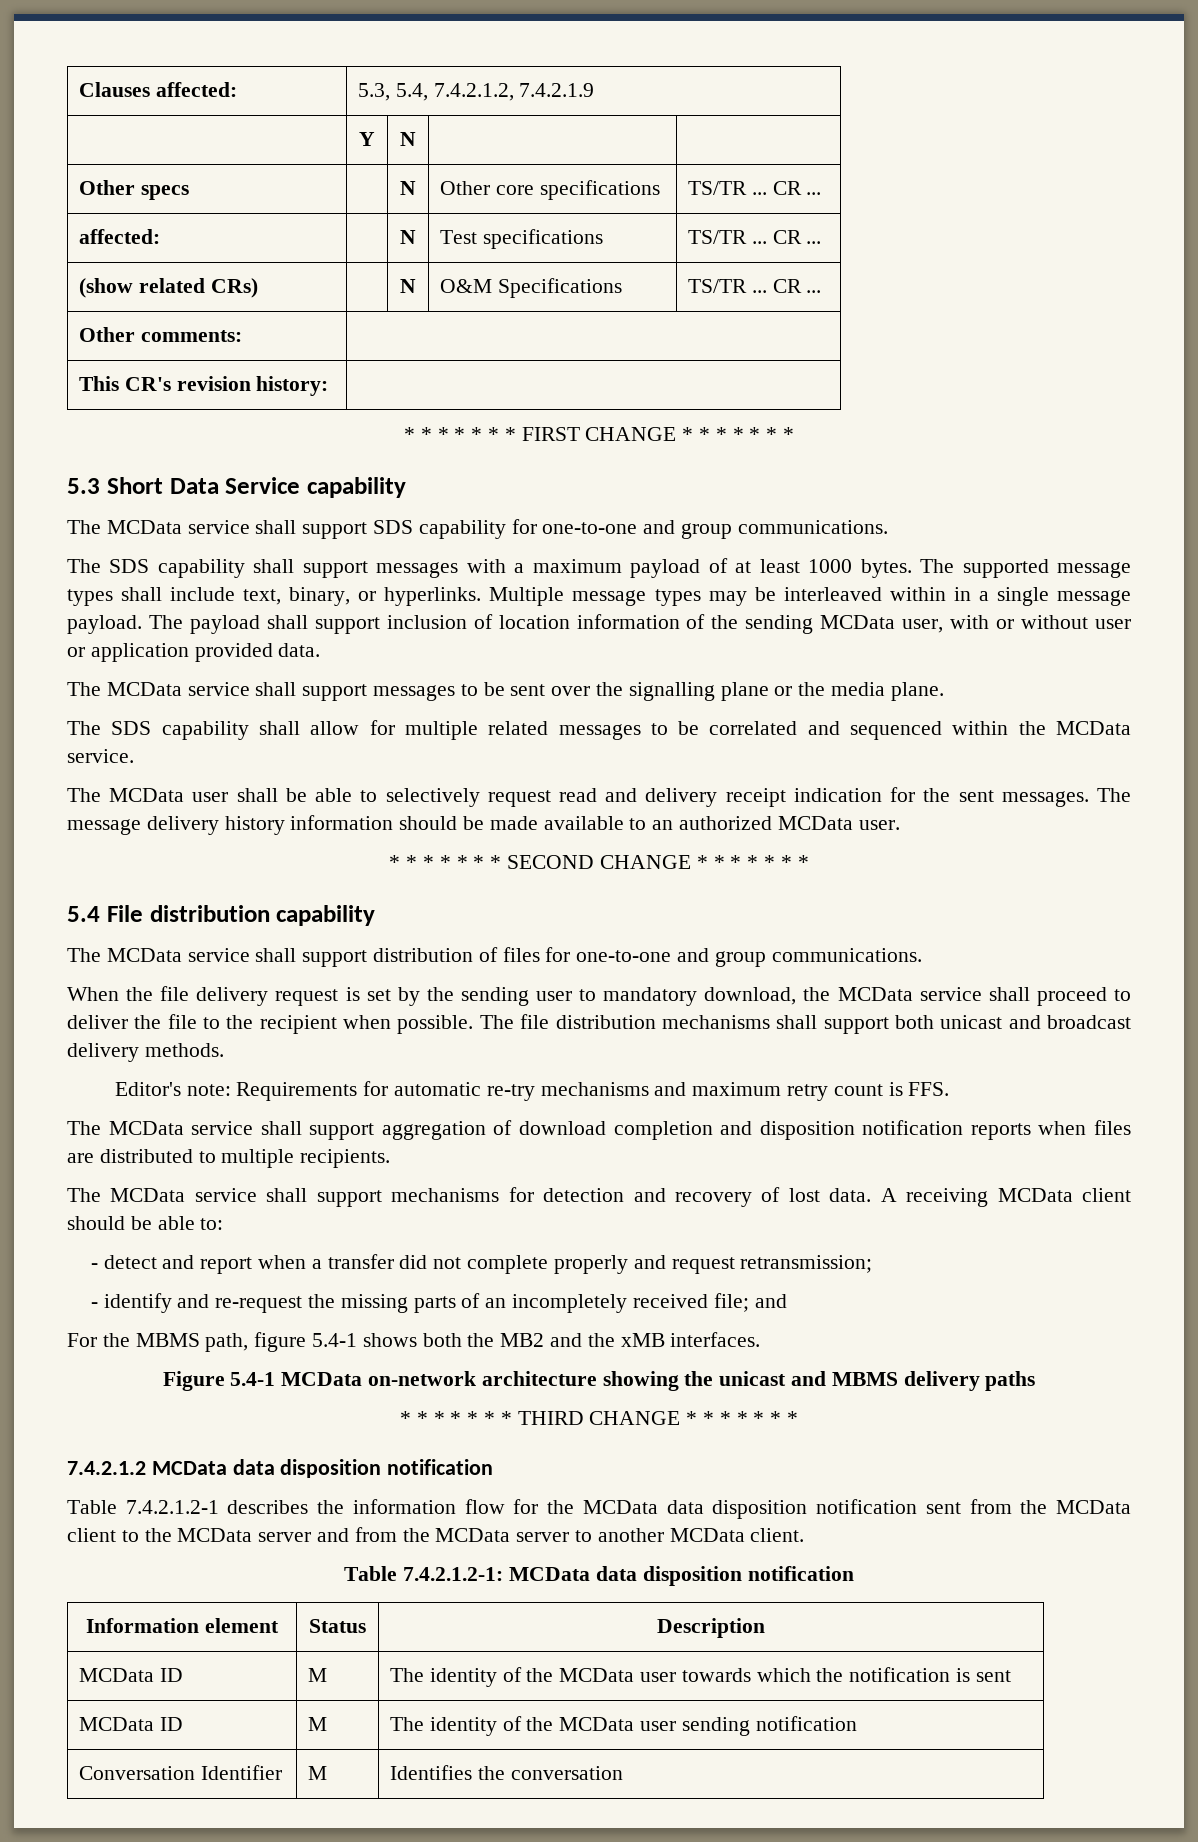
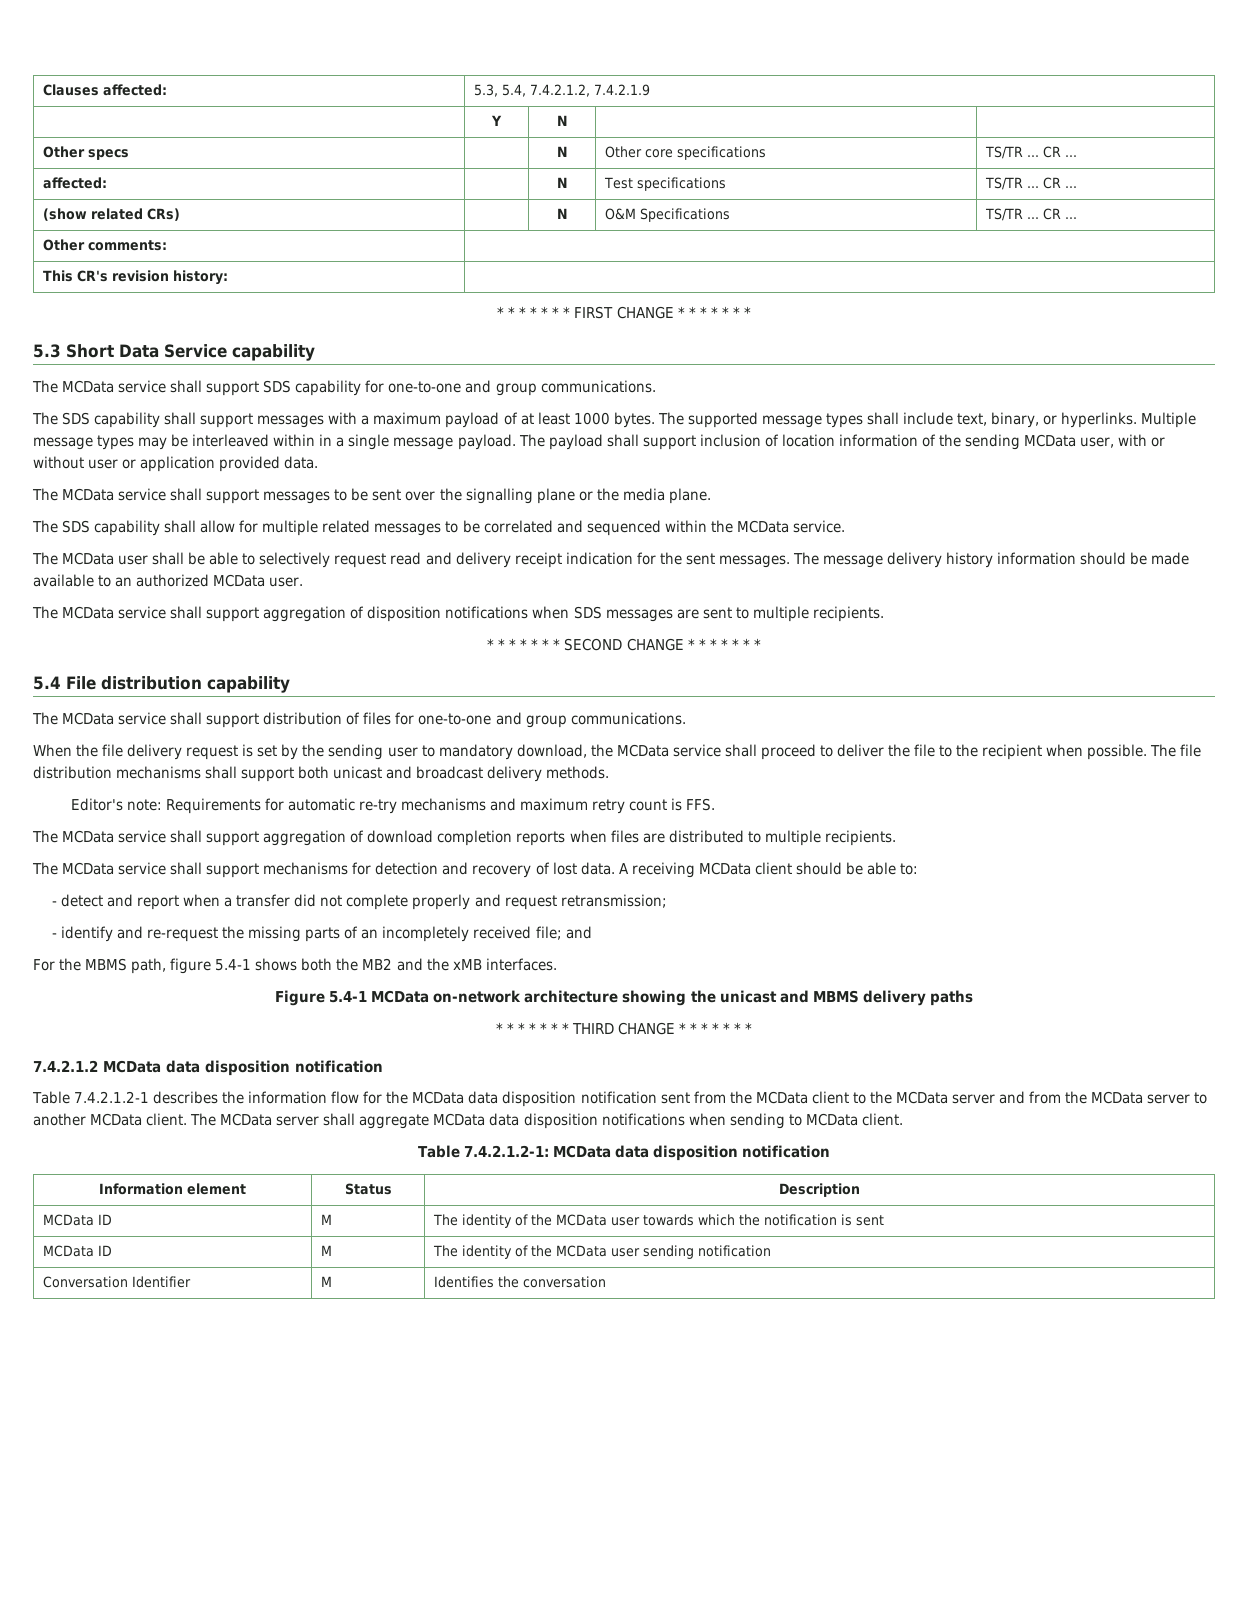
(900, 825) none -> [32,606,884,622] // The MCData service shall support aggregation of disposition notifications when SDS messages are sent to multiple recipients.
[720,1120,964,1140] and disposition notification -> (513, 838) none
(805, 1535) none -> [190,1113,903,1129] The MCData server shall aggregate MCData data disposition notifications when sending to MCData client.

